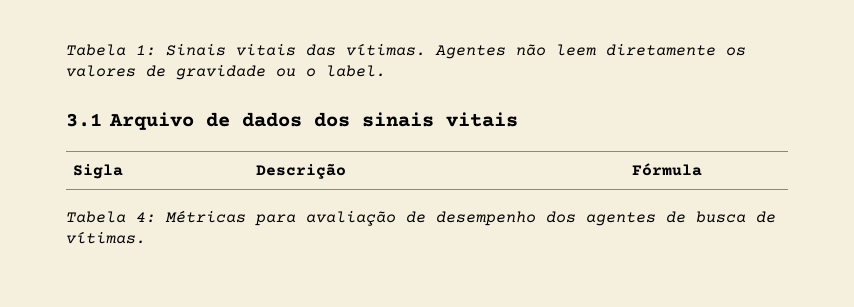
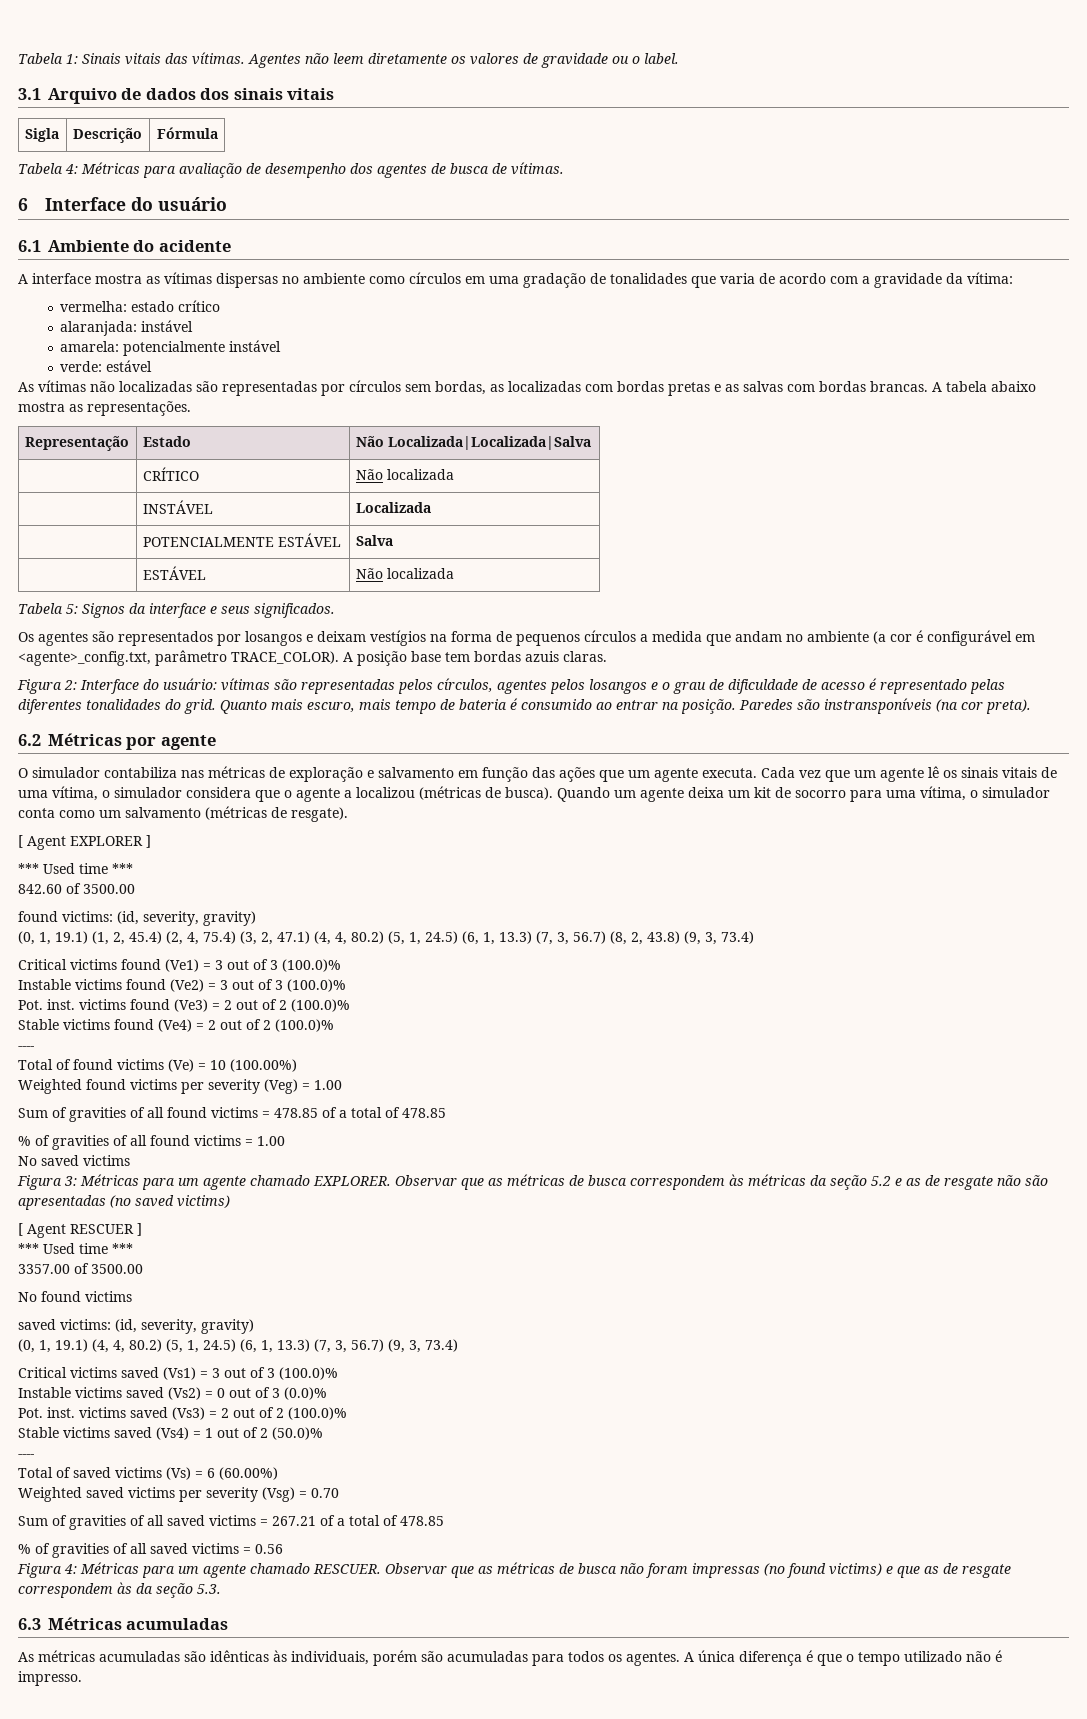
(146, 237) none -> [18,197,227,211] [18,240,231,252] [18,272,1013,288] [60,300,221,312] [60,320,194,336] [60,340,282,356] [60,360,153,372] [18,380,1036,396] [18,401,191,416] [24,436,129,451] [142,436,191,447] [355,436,591,450] [142,467,199,481] [355,469,454,480] [142,500,213,514] [355,502,431,513] [142,533,341,547] [355,535,393,546] [142,566,206,580] [355,568,454,579] [18,603,335,618] [18,630,1035,646] [18,650,607,666] [17,678,1005,694] [18,698,1031,714] [18,733,216,750] [18,766,1057,782] [18,786,1050,802] [18,806,348,822] [18,835,151,850] [18,863,133,874] [18,883,135,894] [18,911,256,926] [18,931,754,945] [18,959,341,972] [18,979,346,992] [18,999,350,1012] [18,1019,334,1032] [18,1046,34,1050] [18,1059,297,1072] [18,1079,342,1094] [18,1107,446,1122] [18,1135,285,1150] [18,1155,130,1166] [17,1174,1048,1190] [18,1195,230,1210] [18,1223,142,1238] [18,1243,133,1254] [18,1263,143,1274] [18,1291,132,1302] [18,1319,254,1334] [18,1339,458,1353] [18,1367,338,1380] [18,1387,327,1400] [18,1407,347,1420] [18,1427,323,1440] [18,1454,34,1458] [18,1467,278,1480] [18,1487,339,1502] [18,1515,444,1530] [18,1543,283,1558] [17,1562,1011,1578] [18,1582,221,1598] [18,1617,229,1630] [18,1650,1002,1666] [18,1671,82,1686] // 6 Interface do usuário // 6.1 Ambiente do acidente // A interface mostra as vítimas dispersas no ambiente como círculos em uma gradação de tonalidades que varia de acordo com a gravidade da vítima: // vermelha: estado crítico // alaranjada: instável // amarela: potencialmente instável // verde: estável // As vítimas não localizadas são representadas por círculos sem bordas, as localizadas com bordas pretas e as salvas com bordas brancas. A tabela abaixo mostra as representações. // Representação | Estado | Não Localizada|Localizada|Salva // | CRÍTICO | Não localizada // | INSTÁVEL | Localizada // | POTENCIALMENTE ESTÁVEL | Salva // | ESTÁVEL | Não localizada // Tabela 5: Signos da interface e seus significados. // Os agentes são representados por losangos e deixam vestígios na forma de pequenos círculos a medida que andam no ambiente (a cor é configurável em <agente>_config.txt, parâmetro TRACE_COLOR). A posição base tem bordas azuis claras. // Figura 2: Interface do usuário: vítimas são representadas pelos círculos, agentes pelos losangos e o grau de dificuldade de acesso é representado pelas diferentes tonalidades do grid. Quanto mais escuro, mais tempo de bateria é consumido ao entrar na posição. Paredes são instransponíveis (na cor preta). // 6.2 Métricas por agente // O simulador contabiliza nas métricas de exploração e salvamento em função das ações que um agente executa. Cada vez que um agente lê os sinais vitais de uma vítima, o simulador considera que o agente a localizou (métricas de busca). Quando um agente deixa um kit de socorro para uma vítima, o simulador conta como um salvamento (métricas de resgate). // [ Agent EXPLORER ] // *** Used time *** // 842.60 of 3500.00 // found victims: (id, severity, gravity) // (0, 1, 19.1) (1, 2, 45.4) (2, 4, 75.4) (3, 2, 47.1) (4, 4, 80.2) (5, 1, 24.5) (6, 1, 13.3) (7, 3, 56.7) (8, 2, 43.8) (9, 3, 73.4) // Critical victims found (Ve1) = 3 out of 3 (100.0)% // Instable victims found (Ve2) = 3 out of 3 (100.0)% // Pot. inst. victims found (Ve3) = 2 out of 2 (100.0)% // Stable victims found (Ve4) = 2 out of 2 (100.0)% // ---- // Total of found victims (Ve) = 10 (100.00%) // Weighted found victims per severity (Veg) = 1.00 // Sum of gravities of all found victims = 478.85 of a total of 478.85 // % of gravities of all found victims = 1.00 // No saved victims // Figura 3: Métricas para um agente chamado EXPLORER. Observar que as métricas de busca correspondem às métricas da seção 5.2 e as de resgate não são apresentadas (no saved victims) // [ Agent RESCUER ] // *** Used time *** // 3357.00 of 3500.00 // No found victims // saved victims: (id, severity, gravity) // (0, 1, 19.1) (4, 4, 80.2) (5, 1, 24.5) (6, 1, 13.3) (7, 3, 56.7) (9, 3, 73.4) // Critical victims saved (Vs1) = 3 out of 3 (100.0)% // Instable victims saved (Vs2) = 0 out of 3 (0.0)% // Pot. inst. victims saved (Vs3) = 2 out of 2 (100.0)% // Stable victims saved (Vs4) = 1 out of 2 (50.0)% // ---- // Total of saved victims (Vs) = 6 (60.00%) // Weighted saved victims per severity (Vsg) = 0.70 // Sum of gravities of all saved victims = 267.21 of a total of 478.85 // % of gravities of all saved victims = 0.56 // Figura 4: Métricas para um agente chamado RESCUER. Observar que as métricas de busca não foram impressas (no found victims) e que as de resgate correspondem às da seção 5.3. // 6.3 Métricas acumuladas // As métricas acumuladas são idênticas às individuais, porém são acumuladas para todos os agentes. A única diferença é que o tempo utilizado não é impresso.

